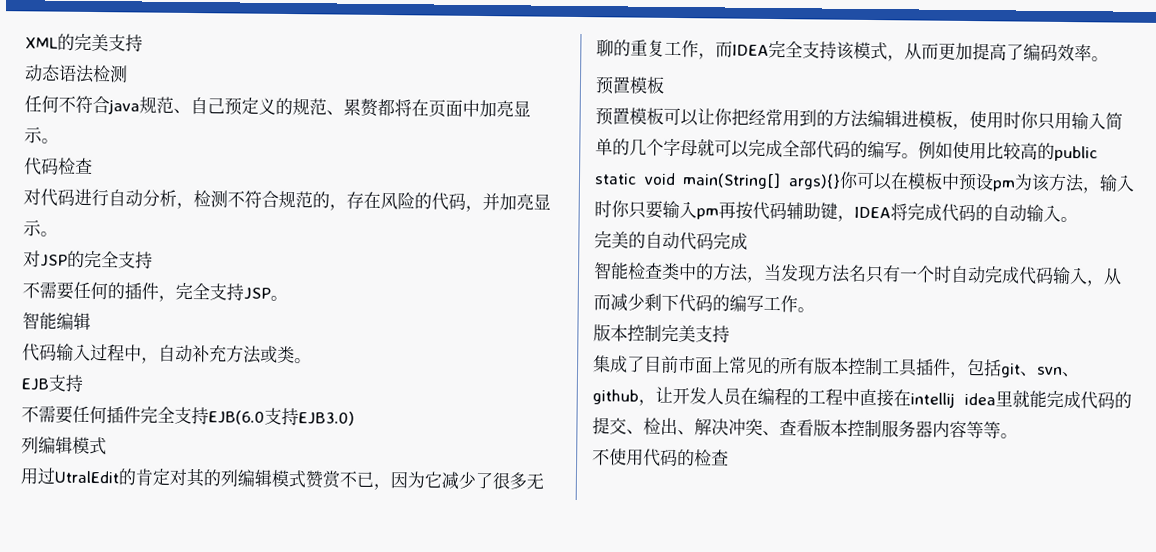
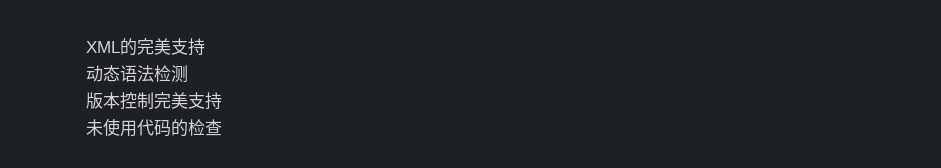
[24,95,531,118] [24,126,59,144] [24,157,93,176] [23,188,551,213] [23,219,58,237] [23,250,153,269] [22,281,288,302] [22,312,91,330] [22,343,312,364] [21,374,83,392] [21,405,355,426] [21,436,107,456] [20,467,544,491] [596,39,1109,62] [595,76,665,95] [595,107,1123,131] [595,138,1098,162] [594,171,1135,194] [594,200,1078,223] [594,231,748,251] [593,262,1122,287] [593,293,815,313] [593,324,730,343] [593,355,1080,379] [592,386,1132,410] [592,417,1018,439] [592,448,610,466] 任何不符合java规范、自己预定义的规范、累赘都将在页面中加亮显示。 // 代码检查 // 对代码进行自动分析，检测不符合规范的，存在风险的代码，并加亮显示。 // 对JSP的完全支持 // 不需要任何的插件，完全支持JSP。 // 智能编辑 // 代码输入过程中，自动补充方法或类。 // EJB支持 // 不需要任何插件完全支持EJB(6.0支持EJB3.0) // 列编辑模式 // 用过UtralEdit的肯定对其的列编辑模式赞赏不已，因为它减少了很多无聊的重复工作，而IDEA完全支持该模式，从而更加提高了编码效率。 // 预置模板 // 预置模板可以让你把经常用到的方法编辑进模板，使用时你只用输入简单的几个字母就可以完成全部代码的编写。例如使用比较高的public static void main(String[] args){}你可以在模板中预设pm为该方法，输入时你只要输入pm再按代码辅助键，IDEA将完成代码的自动输入。 // 完美的自动代码完成 // 智能检查类中的方法，当发现方法名只有一个时自动完成代码输入，从而减少剩下代码的编写工作。 // 版本控制完美支持 // 集成了目前市面上常见的所有版本控制工具插件，包括git、svn、github，让开发人员在编程的工程中直接在intellij idea里就能完成代码的提交、检出、解决冲突、查看版本控制服务器内容等等。 // 不 -> [86,92,222,110] [86,119,103,136] 版本控制完美支持 // 未

